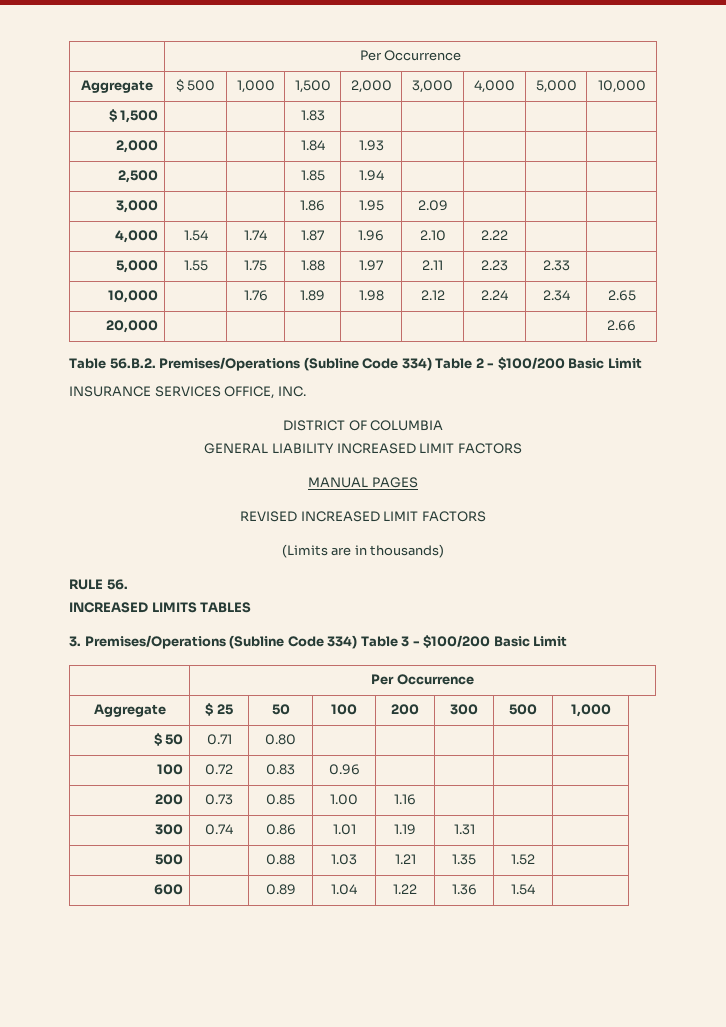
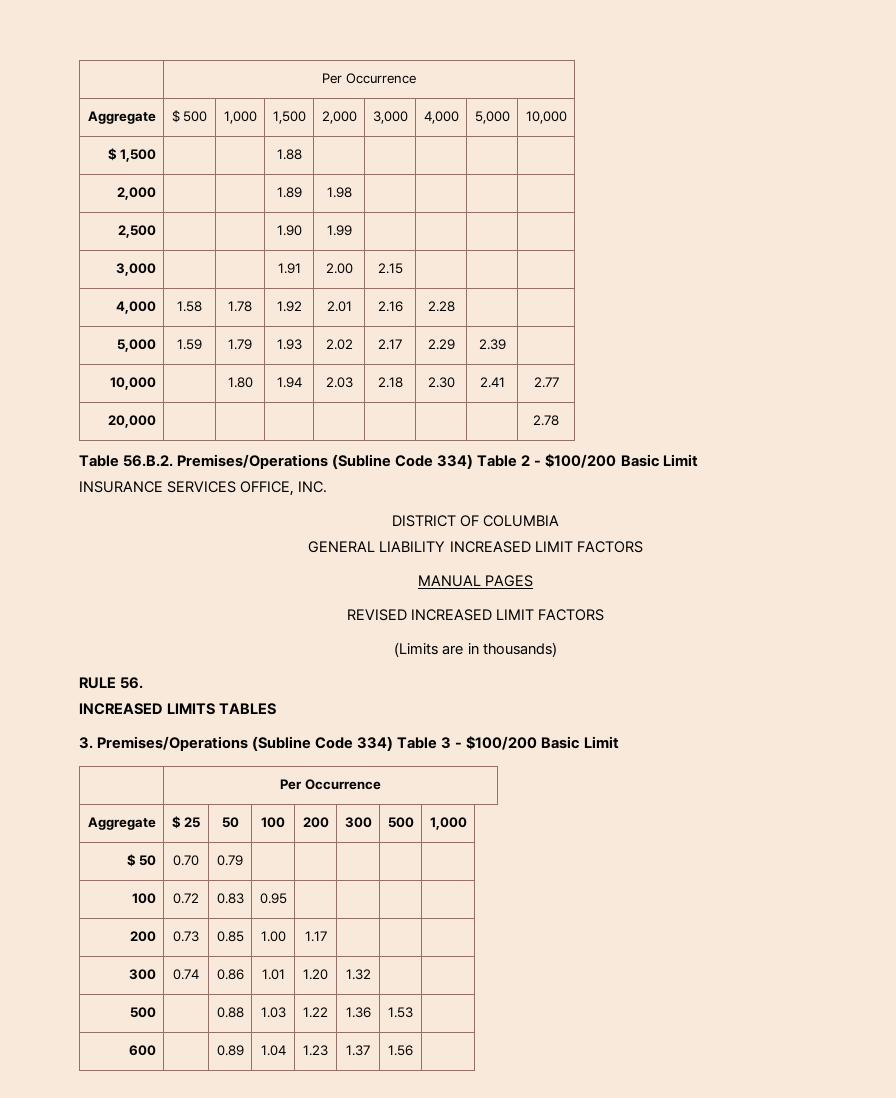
[300,110,325,121] 1.83 -> [276,149,302,160] 1.88
[300,140,325,151] [358,140,384,151] 1.84 | 1.93 -> [276,187,302,198] [326,187,352,198] 1.89 | 1.98
[300,170,325,181] [358,170,384,181] 1.85 | 1.94 -> [276,225,302,236] [326,225,352,236] 1.90 | 1.99
[300,200,325,211] [358,200,384,211] [417,200,448,211] [115,230,159,243] [183,230,208,241] [244,230,267,240] [301,230,324,241] [358,230,384,241] [419,230,446,241] [481,230,508,240] [116,260,159,273] [183,260,208,271] [244,260,267,271] [300,260,325,271] [359,260,383,271] [422,260,443,270] [481,260,508,271] [542,260,570,271] [108,290,159,303] [243,290,268,301] [300,290,325,301] [358,290,384,301] [420,290,445,300] [481,290,508,300] [542,290,570,301] [607,290,636,301] 1.86 | 1.95 | 2.09 | | | // 4,000 | 1.54 | 1.74 | 1.87 | 1.96 | 2.10 | 2.22 | | // 5,000 | 1.55 | 1.75 | 1.88 | 1.97 | 2.11 | 2.23 | 2.33 | // 10,000 | | 1.76 | 1.89 | 1.98 | 2.12 | 2.24 | 2.34 | 2.65 -> [277,263,301,274] [325,263,353,274] [377,263,403,274] [116,301,157,314] [177,301,202,312] [228,301,252,312] [276,301,302,312] [326,301,352,312] [377,301,403,312] [427,301,455,312] [117,339,157,352] [177,339,202,350] [228,339,252,350] [276,339,302,350] [325,339,353,350] [378,339,402,350] [427,339,455,350] [478,339,506,350] [110,377,157,390] [227,377,253,388] [276,377,302,388] [325,377,353,388] [377,377,403,388] [427,377,455,388] [479,377,505,388] [533,377,559,388] 1.91 | 2.00 | 2.15 | | | // 4,000 | 1.58 | 1.78 | 1.92 | 2.01 | 2.16 | 2.28 | | // 5,000 | 1.59 | 1.79 | 1.93 | 2.02 | 2.17 | 2.29 | 2.39 | // 10,000 | | 1.80 | 1.94 | 2.03 | 2.18 | 2.30 | 2.41 | 2.77
[607,320,636,331] 2.66 -> [533,415,559,426] 2.78
[206,734,232,745] [265,734,296,745] 0.71 | 0.80 -> [173,855,199,866] [217,855,243,866] 0.70 | 0.79
[328,764,360,775] 0.96 -> [259,893,287,904] 0.95
[394,794,416,805] 1.16 -> [304,931,327,942] 1.17
[394,824,416,835] [453,824,475,835] 1.19 | 1.31 -> [303,969,328,980] [345,969,371,980] 1.20 | 1.32
[394,854,416,864] [452,854,476,865] [511,854,535,865] 1.21 | 1.35 | 1.52 -> [303,1007,328,1018] [345,1007,371,1018] [388,1007,413,1018] 1.22 | 1.36 | 1.53
[393,884,417,894] [451,884,477,895] [511,884,535,895] 1.22 | 1.36 | 1.54 -> [303,1045,328,1056] [346,1045,370,1056] [388,1045,413,1056] 1.23 | 1.37 | 1.56

